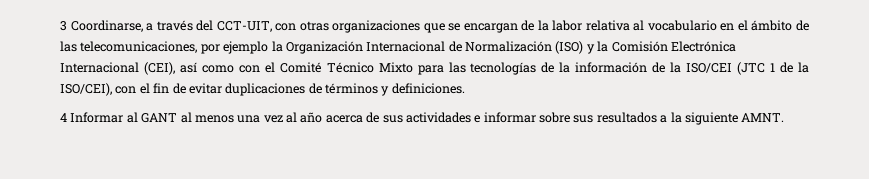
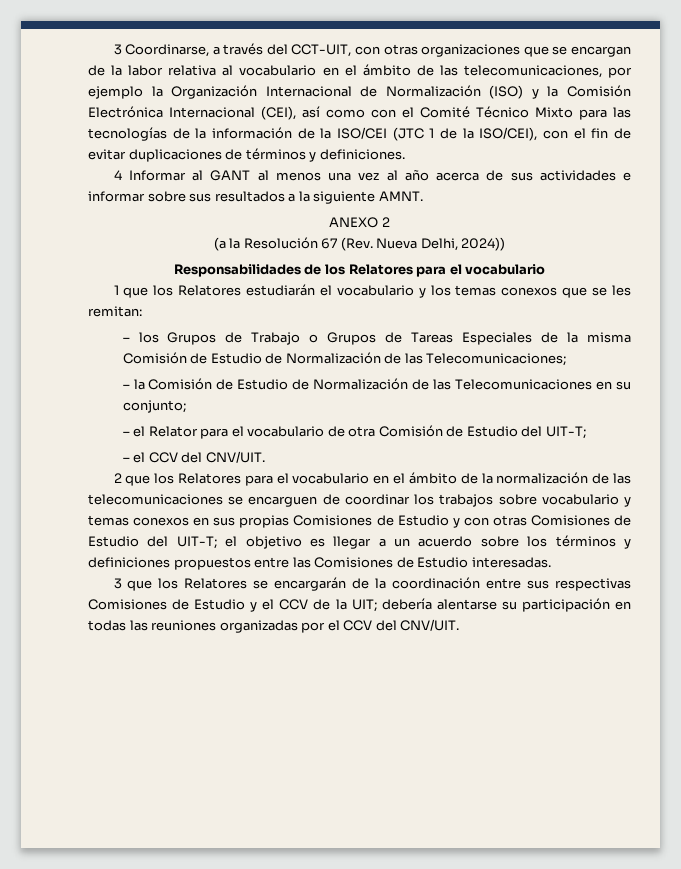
(785, 117) none -> [329,217,390,228] [213,237,506,251] [173,264,546,277] [113,284,632,298] [88,306,142,317] [122,332,631,345] [122,352,567,366] [122,378,631,390] [122,400,186,413] [122,425,586,439] [122,451,265,463] [113,472,632,486] [88,494,631,507] [88,515,631,528] [88,535,631,549] [88,557,551,570] [113,577,632,591] [88,598,631,612] [88,619,460,633] // ANEXO 2 // (a la Resolución 67 (Rev. Nueva Delhi, 2024)) // Responsabilidades de los Relatores para el vocabulario // 1 que los Relatores estudiarán el vocabulario y los temas conexos que se les remitan: // – los Grupos de Trabajo o Grupos de Tareas Especiales de la misma Comisión de Estudio de Normalización de las Telecomunicaciones; // – la Comisión de Estudio de Normalización de las Telecomunicaciones en su conjunto; // – el Relator para el vocabulario de otra Comisión de Estudio del UIT-T; // – el CCV del CNV/UIT. // 2 que los Relatores para el vocabulario en el ámbito de la normalización de las telecomunicaciones se encarguen de coordinar los trabajos sobre vocabulario y temas conexos en sus propias Comisiones de Estudio y con otras Comisiones de Estudio del UIT-T; el objetivo es llegar a un acuerdo sobre los términos y definiciones propuestos entre las Comisiones de Estudio interesadas. // 3 que los Relatores se encargarán de la coordinación entre sus respectivas Comisiones de Estudio y el CCV de la UIT; debería alentarse su participación en todas las reuniones organizadas por el CCV del CNV/UIT.

